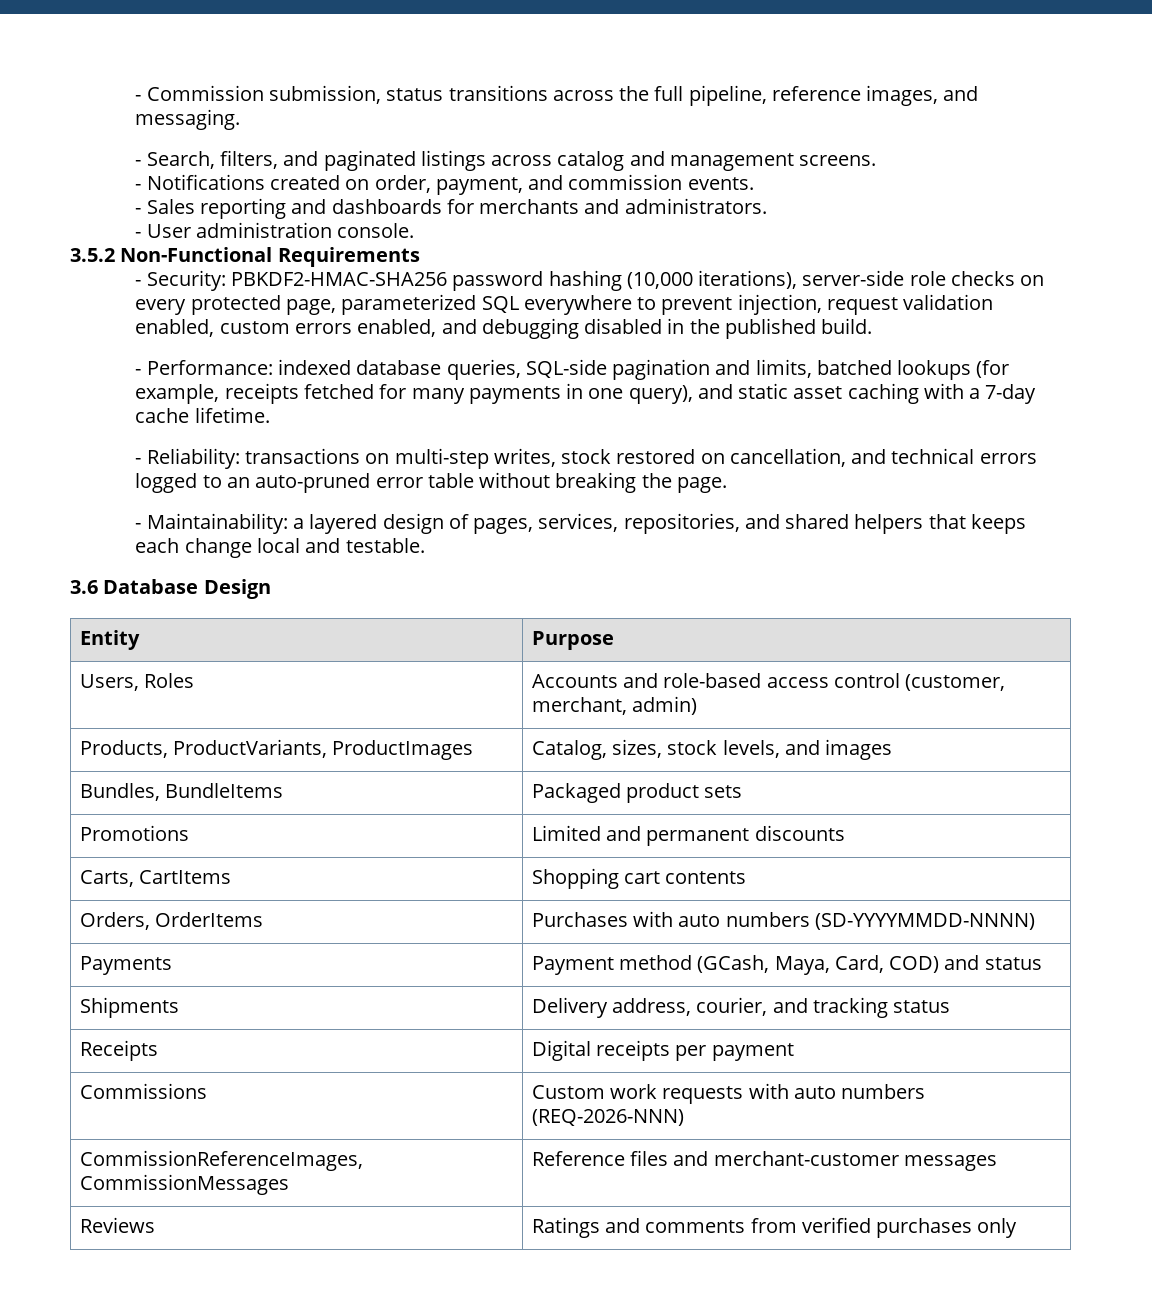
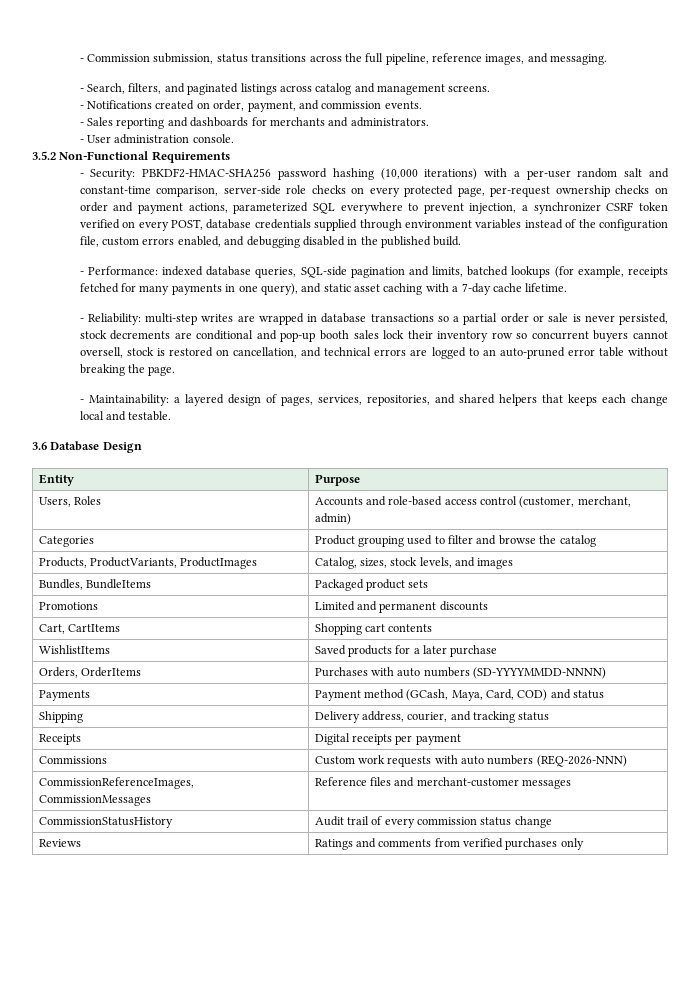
[698,270,798,289] iterations), -> [424,168,670,180] [79,186,219,197] iterations) with a per-user random salt and constant-time comparison,
(336, 307) none -> [490,185,669,197] [79,202,228,214] per-request ownership checks on order and payment actions,
[826,294,994,315] [135,319,215,337] request validation enabled, -> [522,202,668,214] [79,219,668,231] [79,236,99,247] a synchronizer CSRF token verified on every POST, database credentials supplied through environment variables instead of the configuration file,
[244,448,612,469] transactions on multi-step writes, stock -> [145,313,669,325] [79,330,668,342] [79,347,165,358] multi-step writes are wrapped in database transactions so a partial order or sale is never persisted, stock decrements are conditional and pop-up booth sales lock their inventory row so concurrent buyers cannot oversell, stock is
(1037, 458) none -> [410,349,428,356] are
(698, 705) none -> [38,536,94,547] [314,535,596,547] // Categories | Product grouping used to filter and browse the catalog
[79,870,134,887] Carts, -> [38,624,65,634] Cart,
(747, 877) none -> [38,645,110,654] [314,645,498,657] // WishlistItems | Saved products for a later purchase
[79,997,179,1018] Shipments -> [38,711,83,723] Shipping
(997, 1163) none -> [38,817,173,828] [314,816,552,828] // CommissionStatusHistory | Audit trail of every commission status change

